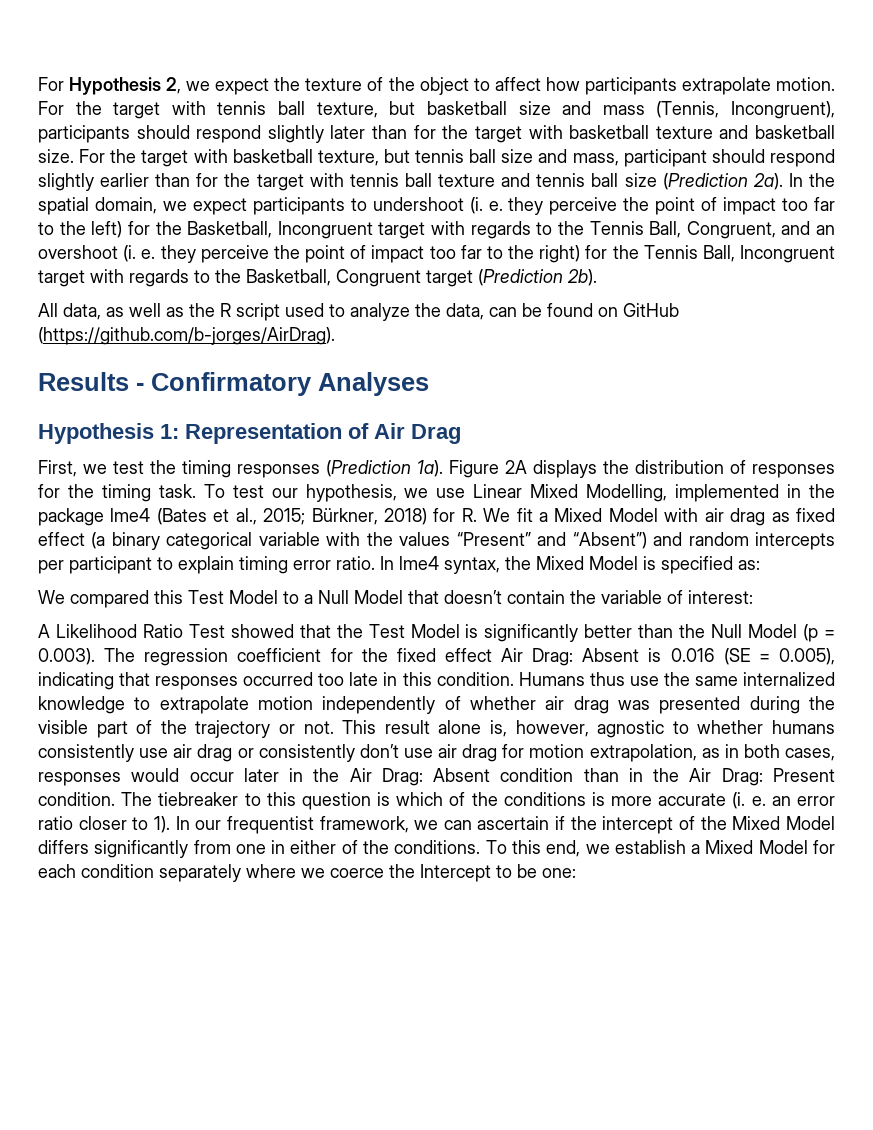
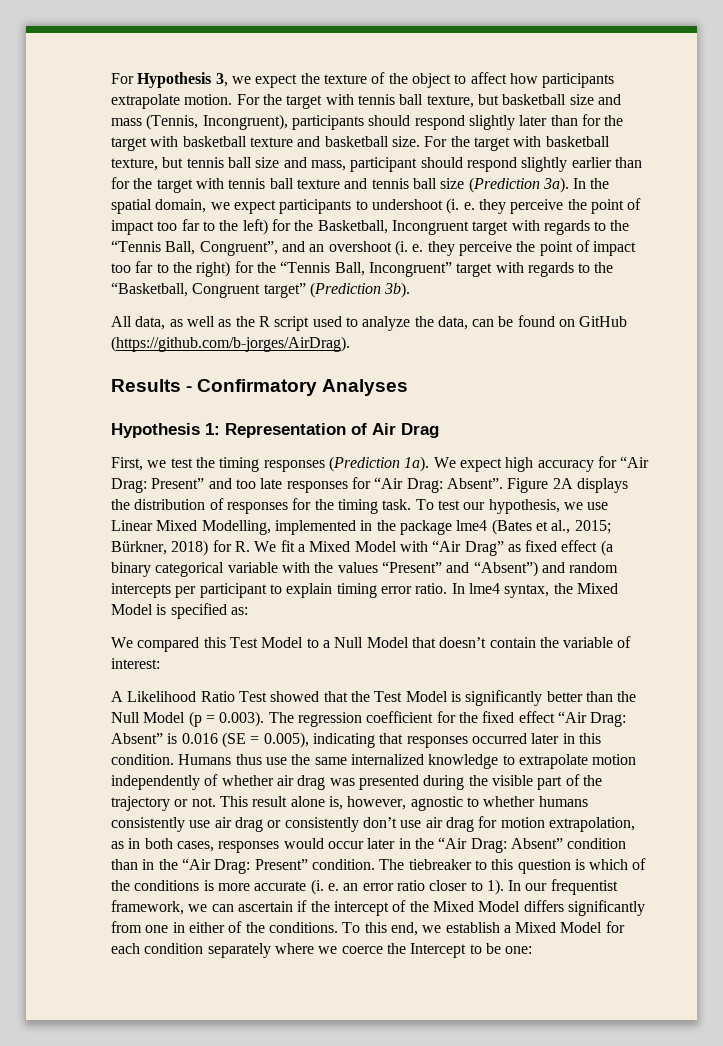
[166,77,182,94] 2, -> [215,73,228,87] 3,
[752,173,783,190] 2a). -> [542,177,569,193] 3a).
[589,221,776,239] Tennis Ball, Congruent, -> [111,240,278,256] “Tennis Ball, Congruent”,
[643,245,835,263] [38,269,597,287] Tennis Ball, Incongruent target with regards to the Basketball, Congruent target (Prediction 2b). -> [280,261,614,277] [111,282,411,298] “Tennis Ball, Incongruent” target with regards to the “Basketball, Congruent target” (Prediction 3b).
(443, 468) none -> [433,456,650,472] [111,477,503,493] We expect high accuracy for “Air Drag: Present” and too late responses for “Air Drag: Absent”.
[704,508,766,526] air drag -> [432,540,504,556] “Air Drag”
[501,648,640,666] Air Drag: Absent -> [557,711,627,727] [111,733,163,744] “Air Drag: Absent”
[318,672,379,686] too late -> [531,733,560,744] later
[349,768,491,786] Air Drag: Absent -> [438,837,563,853] “Air Drag: Absent”
[689,768,835,786] Air Drag: Present -> [181,858,308,874] “Air Drag: Present”

